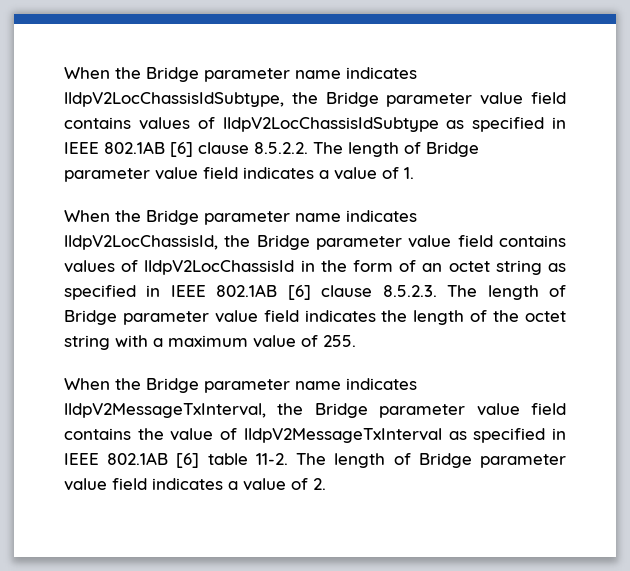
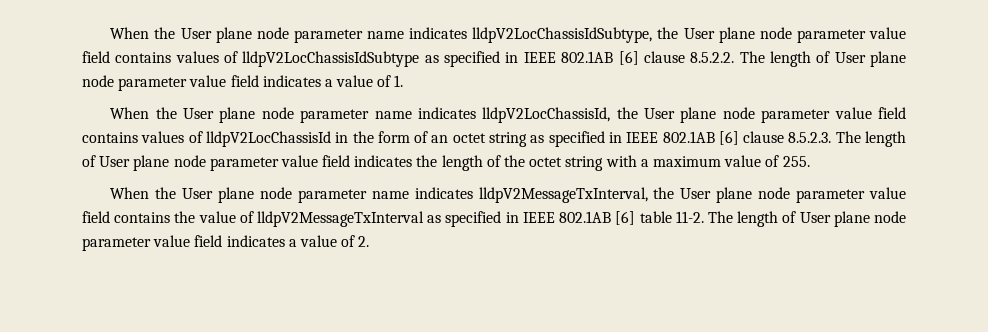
[64,67,199,82] When the Bridge -> [110,27,289,43] When the User plane node
[325,92,379,107] Bridge -> [683,27,792,43] User plane node
[426,142,479,157] Bridge -> [834,51,907,67] [82,75,114,87] User plane node
[146,210,199,225] Bridge -> [183,107,294,123] User plane node
[256,235,310,250] Bridge -> [644,107,755,123] User plane node
[64,310,117,325] Bridge -> [99,155,206,171] User plane node
[146,378,199,393] Bridge -> [182,187,292,203] User plane node
[314,403,368,418] Bridge -> [680,187,791,203] User plane node
[418,453,472,468] Bridge -> [799,211,907,227] User plane node

